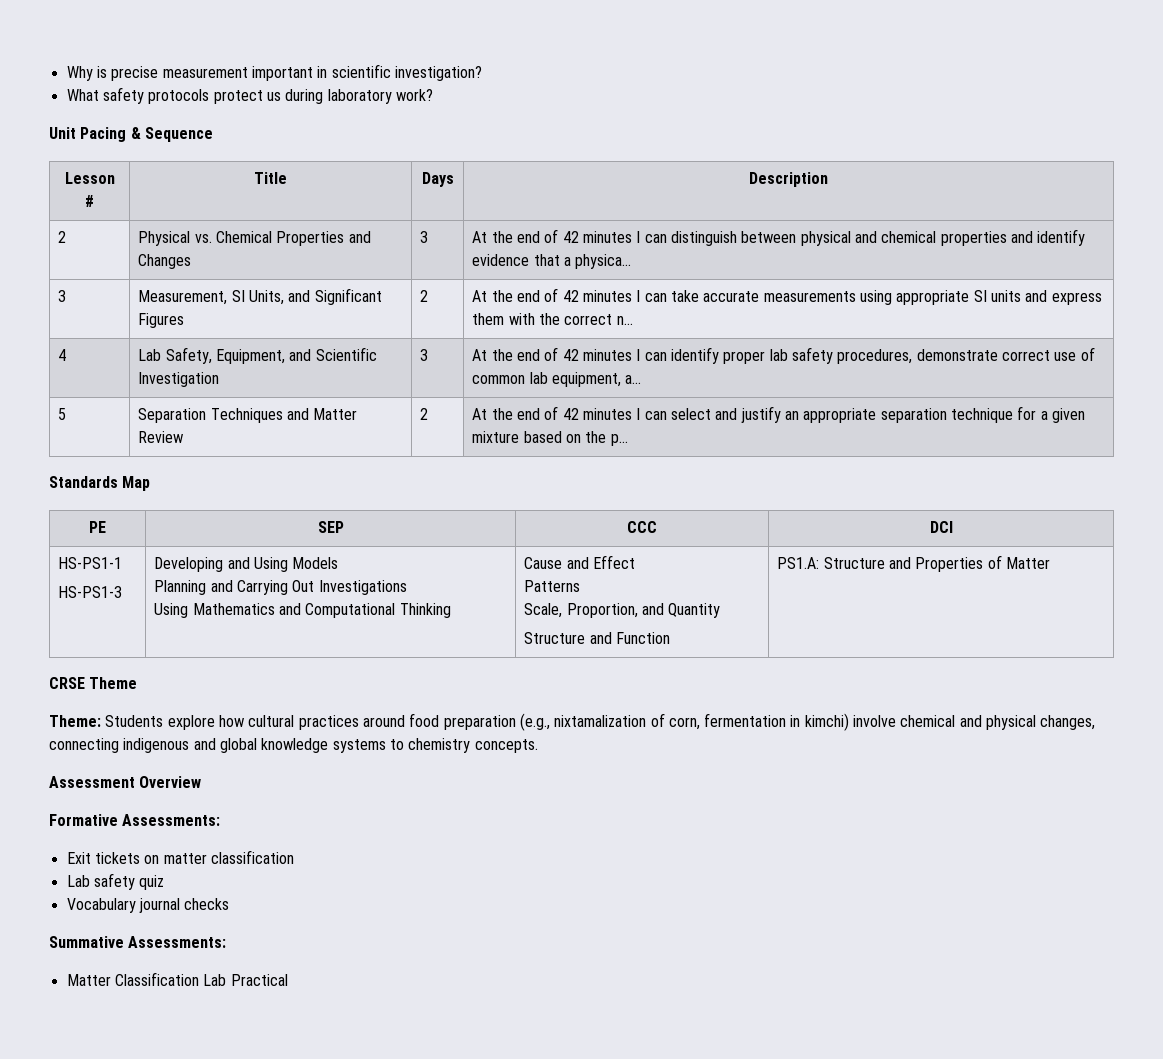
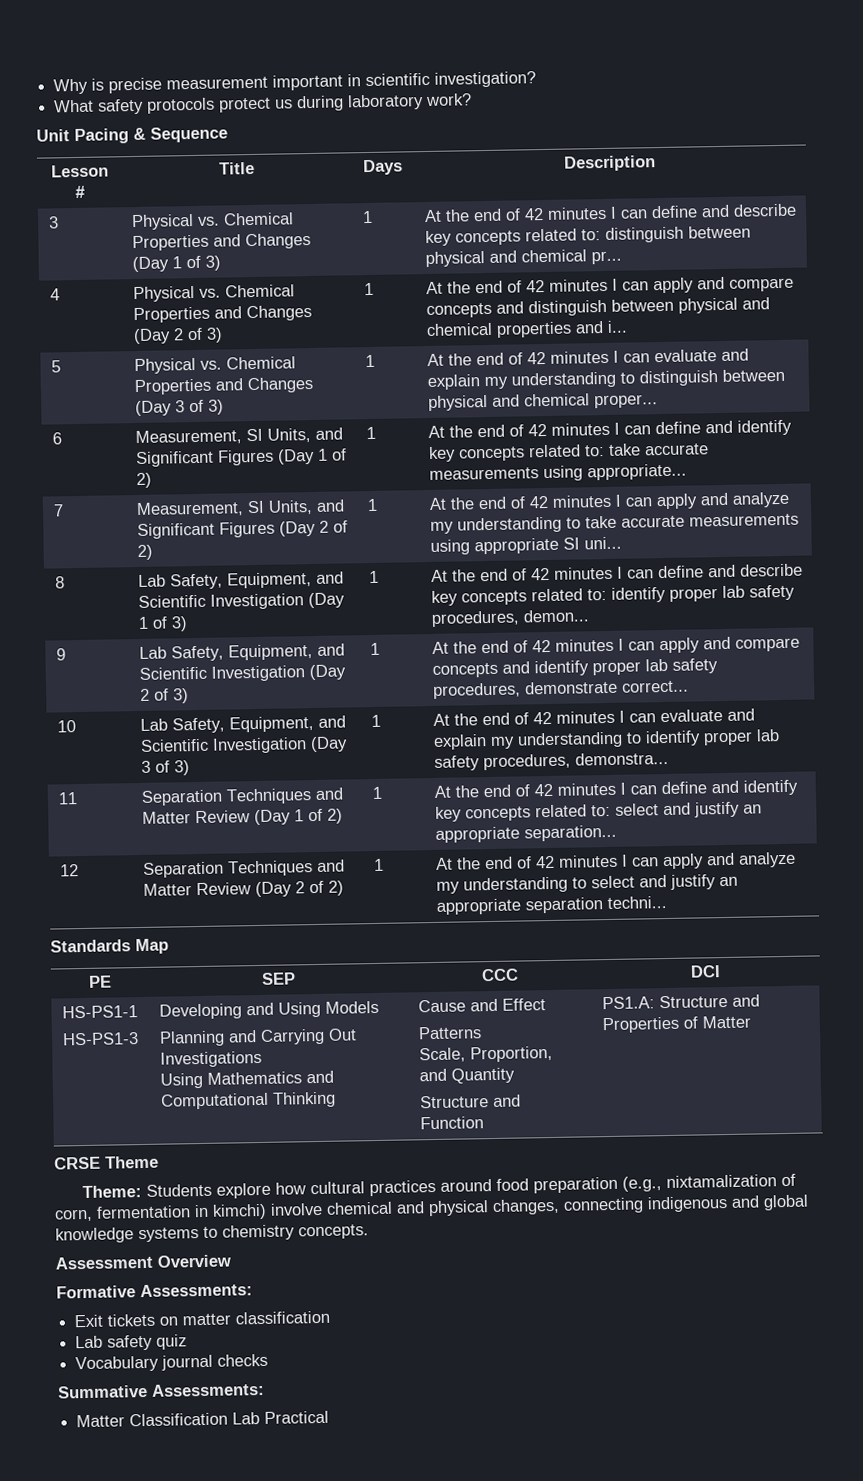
[58,231,67,243] [138,231,371,246] [138,254,192,269] [420,231,429,243] [472,229,1086,246] [472,254,632,269] [58,290,67,302] [138,288,382,305] [138,313,185,328] [420,290,429,302] [472,288,1102,305] [472,313,633,325] [58,349,67,361] [138,347,377,364] [138,372,220,387] [420,349,429,361] [472,347,1095,364] [472,372,642,387] [58,408,67,420] [138,408,358,423] [138,431,184,443] [420,408,429,420] [472,406,667,420] 2 | Physical vs. Chemical Properties and Changes | 3 | At the end of 42 minutes I can distinguish between physical and chemical properties and identify evidence that a physica... // 3 | Measurement, SI Units, and Significant Figures | 2 | At the end of 42 minutes I can take accurate measurements using appropriate SI units and express them with the correct n... // 4 | Lab Safety, Equipment, and Scientific Investigation | 3 | At the end of 42 minutes I can identify proper lab safety procedures, demonstrate correct use of common lab equipment, a... // 5 | Separation Techniques and Matter Review | 2 | At the end of 42 minutes I can -> [47,216,59,229] [130,212,294,231] [131,232,311,252] [131,255,221,273] [361,210,373,224] [423,203,797,223] [424,225,751,247] [424,249,622,268] [49,288,60,301] [132,284,295,303] [132,304,312,324] [132,327,223,345] [363,282,374,296] [425,276,794,295] [425,297,770,319] [425,320,628,338] [50,360,61,373] [133,356,296,375] [133,376,314,396] [134,399,224,417] [364,354,375,368] [426,348,749,367] [426,368,785,391] [427,393,658,412] [51,432,62,445] [134,427,343,446] [135,448,347,468] [135,472,152,489] [365,426,376,440] [427,419,792,439] [427,443,709,463] [428,463,687,482] [52,504,64,517] [135,499,345,518] [136,520,348,540] [136,544,153,561] [366,498,378,512] [428,491,790,511] [429,513,799,535] [429,536,622,556] [54,576,65,589] [137,571,344,590] [137,592,345,610] [137,616,188,632] [368,570,379,584] [430,563,803,582] [430,584,795,606] [430,609,589,627] [55,648,66,661] [138,643,345,662] [138,664,346,682] [139,688,189,704] [369,642,380,656] [431,636,800,654] [431,658,718,678] [432,680,689,699] [56,720,76,733] [139,715,346,734] [139,736,348,754] [140,760,190,776] [370,714,381,728] [432,708,755,726] [432,729,780,750] [433,751,669,771] [57,792,78,805] [140,787,343,806] [141,808,343,826] [371,786,382,800] [433,779,798,798] [434,801,762,822] [434,824,617,843] [59,864,79,877] [142,859,345,878] [142,880,344,898] [373,858,384,872] [435,851,796,870] [435,876,587,894] 3 | Physical vs. Chemical Properties and Changes (Day 1 of 3) | 1 | At the end of 42 minutes I can define and describe key concepts related to: distinguish between physical and chemical pr... // 4 | Physical vs. Chemical Properties and Changes (Day 2 of 3) | 1 | At the end of 42 minutes I can apply and compare concepts and distinguish between physical and chemical properties and i... // 5 | Physical vs. Chemical Properties and Changes (Day 3 of 3) | 1 | At the end of 42 minutes I can evaluate and explain my understanding to distinguish between physical and chemical proper... // 6 | Measurement, SI Units, and Significant Figures (Day 1 of 2) | 1 | At the end of 42 minutes I can define and identify key concepts related to: take accurate measurements using appropriate... // 7 | Measurement, SI Units, and Significant Figures (Day 2 of 2) | 1 | At the end of 42 minutes I can apply and analyze my understanding to take accurate measurements using appropriate SI uni... // 8 | Lab Safety, Equipment, and Scientific Investigation (Day 1 of 3) | 1 | At the end of 42 minutes I can define and describe key concepts related to: identify proper lab safety procedures, demon... // 9 | Lab Safety, Equipment, and Scientific Investigation (Day 2 of 3) | 1 | At the end of 42 minutes I can apply and compare concepts and identify proper lab safety procedures, demonstrate correct... // 10 | Lab Safety, Equipment, and Scientific Investigation (Day 3 of 3) | 1 | At the end of 42 minutes I can evaluate and explain my understanding to identify proper lab safety procedures, demonstra... // 11 | Separation Techniques and Matter Review (Day 1 of 2) | 1 | At the end of 42 minutes I can define and identify key concepts related to: select and justify an appropriate separation... // 12 | Separation Techniques and Matter Review (Day 2 of 2) | 1 | At the end of 42 minutes I can apply and analyze my understanding to
[950,406,1085,423] [472,431,628,446] technique for a given mixture based on the p... -> [606,896,667,910] techni...

